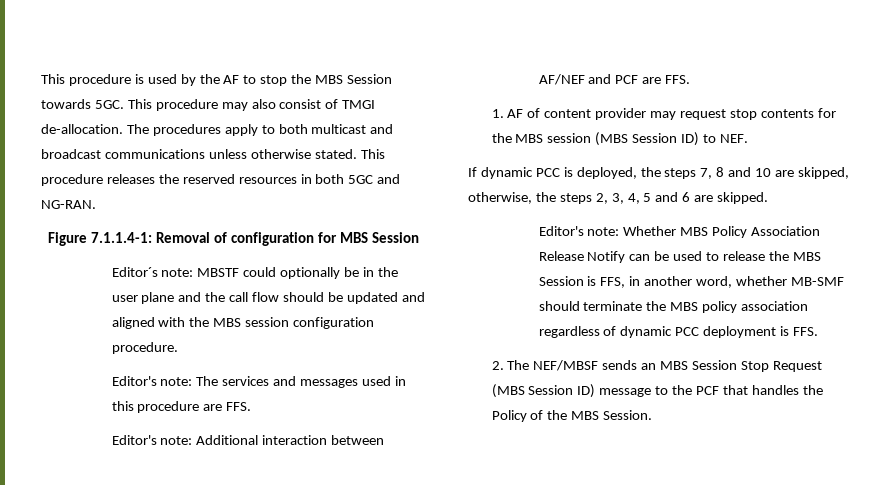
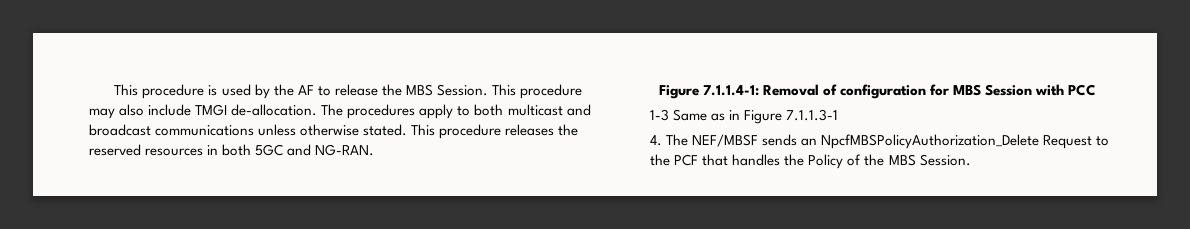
[260,74,393,86] [41,99,124,109] stop the MBS Session towards 5GC. -> [334,84,488,96] release the MBS Session.
[279,99,339,109] consist of -> [148,104,192,116] include
[111,267,398,279] [111,292,425,304] [111,317,375,329] [111,342,178,354] [111,376,406,388] [111,401,252,413] [111,435,385,445] [538,74,691,85] [491,108,836,120] [491,132,748,146] [468,167,849,179] [468,192,769,204] [538,226,821,238] [538,251,821,263] [538,276,844,288] [538,301,809,313] [538,326,819,338] [491,360,822,372] [491,384,652,398] // Editor´s note: MBSTF could optionally be in the user plane and the call flow should be updated and aligned with the MBS session configuration procedure. // Editor's note: The services and messages used in this procedure are FFS. // Editor's note: Additional interaction between AF/NEF and PCF are FFS. // 1. AF of content provider may request stop contents for the MBS session (MBS Session ID) to NEF. // If dynamic PCC is deployed, the steps 7, 8 and 10 are skipped, otherwise, the steps 2, 3, 4, 5 and 6 are skipped. // Editor's note: Whether MBS Policy Association Release Notify can be used to release the MBS Session is FFS, in another word, whether MB-SMF should terminate the MBS policy association regardless of dynamic PCC deployment is FFS. // 2. The NEF/MBSF sends an MBS Session Stop Request (MBS Session ID) message -> [1035,84,1097,96] [650,109,839,124] [650,134,1093,149] with PCC // 1-3 Same as in Figure 7.1.1.3-1 // 4. The NEF/MBSF sends an NpcfMBSPolicyAuthorization_Delete Request

